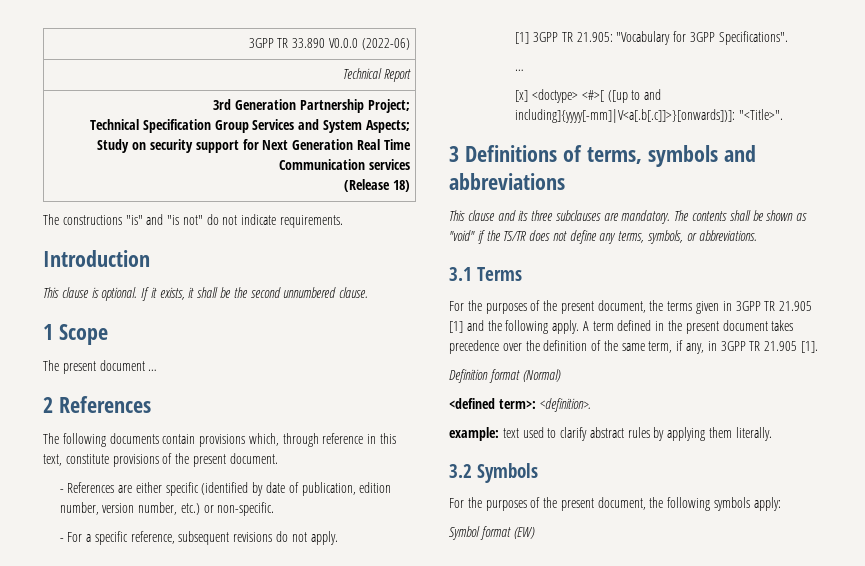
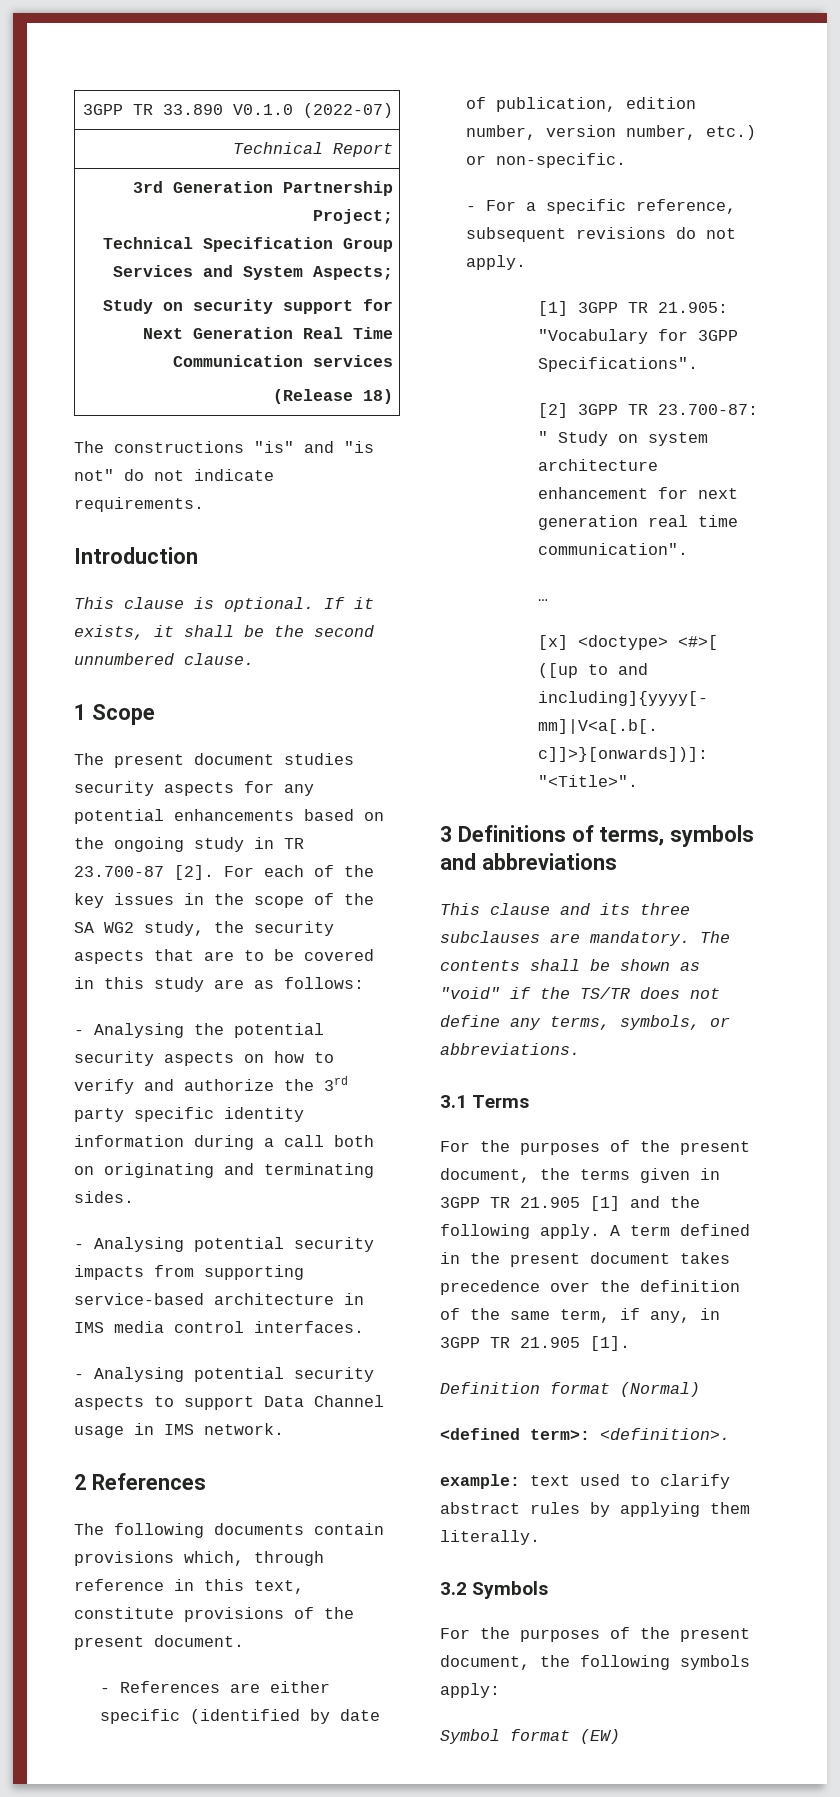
[328,38,410,50] V0.0.0 (2022-06) -> [232,103,393,118] V0.1.0 (2022-07)
[148,369,158,371] … -> [284,753,354,765] [74,781,314,796] [74,809,384,824] [74,837,304,852] [74,865,374,880] [74,893,374,908] [74,921,334,936] [74,949,374,964] [74,977,364,992] [74,1023,324,1038] [74,1051,334,1066] [74,1076,348,1094] [74,1107,304,1122] [74,1135,374,1150] [74,1163,374,1178] [74,1191,134,1203] [74,1237,374,1252] [74,1265,304,1280] [74,1293,364,1305] [74,1321,364,1333] [74,1367,374,1382] [74,1395,384,1410] [74,1423,284,1438] studies security aspects for any potential enhancements based on the ongoing study in TR 23.700-87 [2]. For each of the key issues in the scope of the SA WG2 study, the security aspects that are to be covered in this study are as follows: // - Analysing the potential security aspects on how to verify and authorize the 3rd party specific identity information during a call both on originating and terminating sides. // - Analysing potential security impacts from supporting service-based architecture in IMS media control interfaces. // - Analysing potential security aspects to support Data Channel usage in IMS network.
(788, 38) none -> [537,403,758,418] [537,431,708,446] [537,459,658,471] [537,487,738,499] [537,515,738,530] [537,543,688,555] // [2] 3GPP TR 23.700-87: " Study on system architecture enhancement for next generation real time communication".

